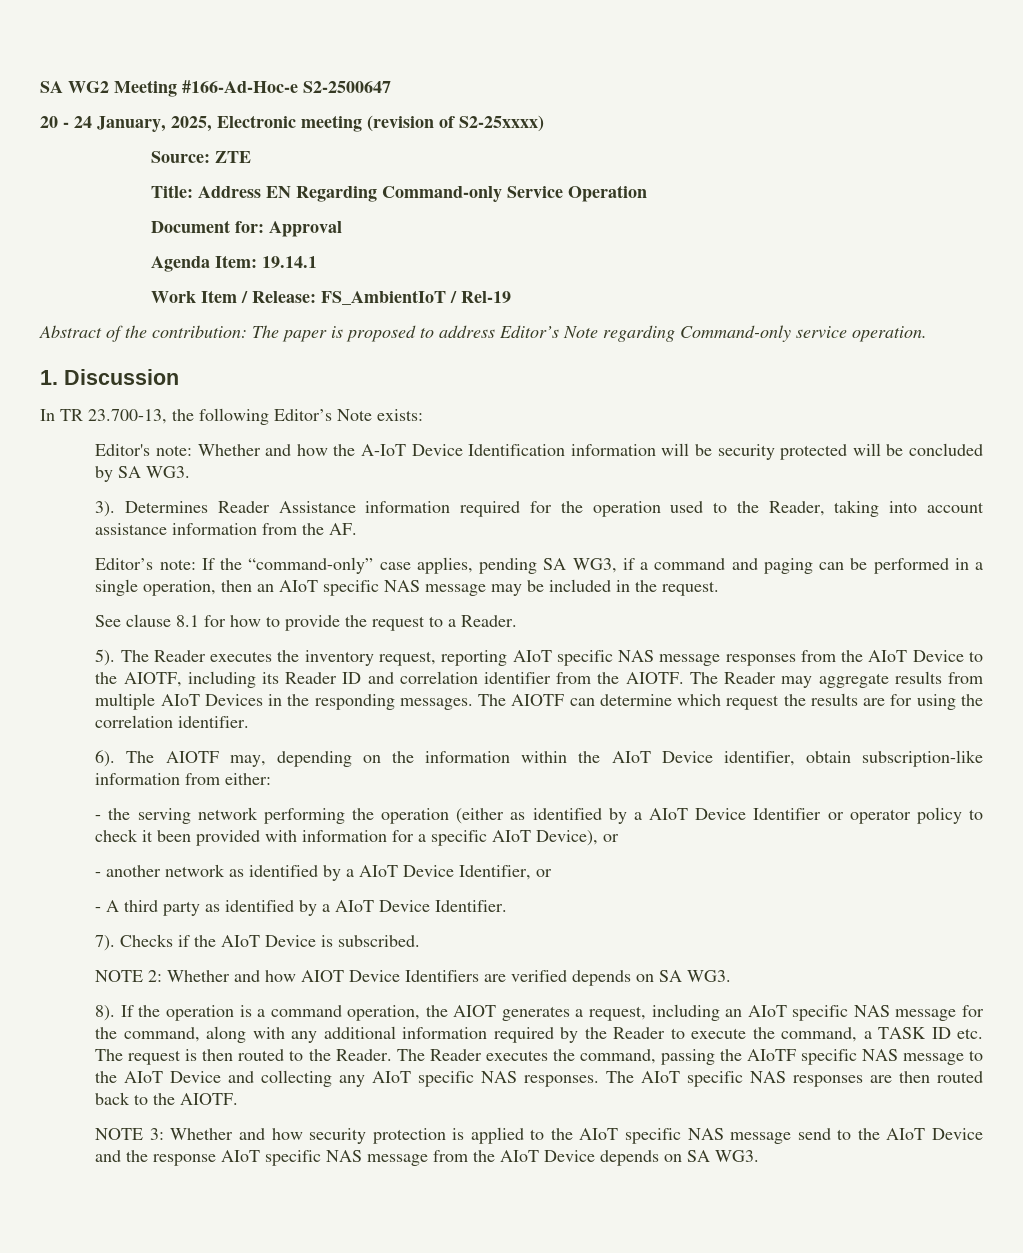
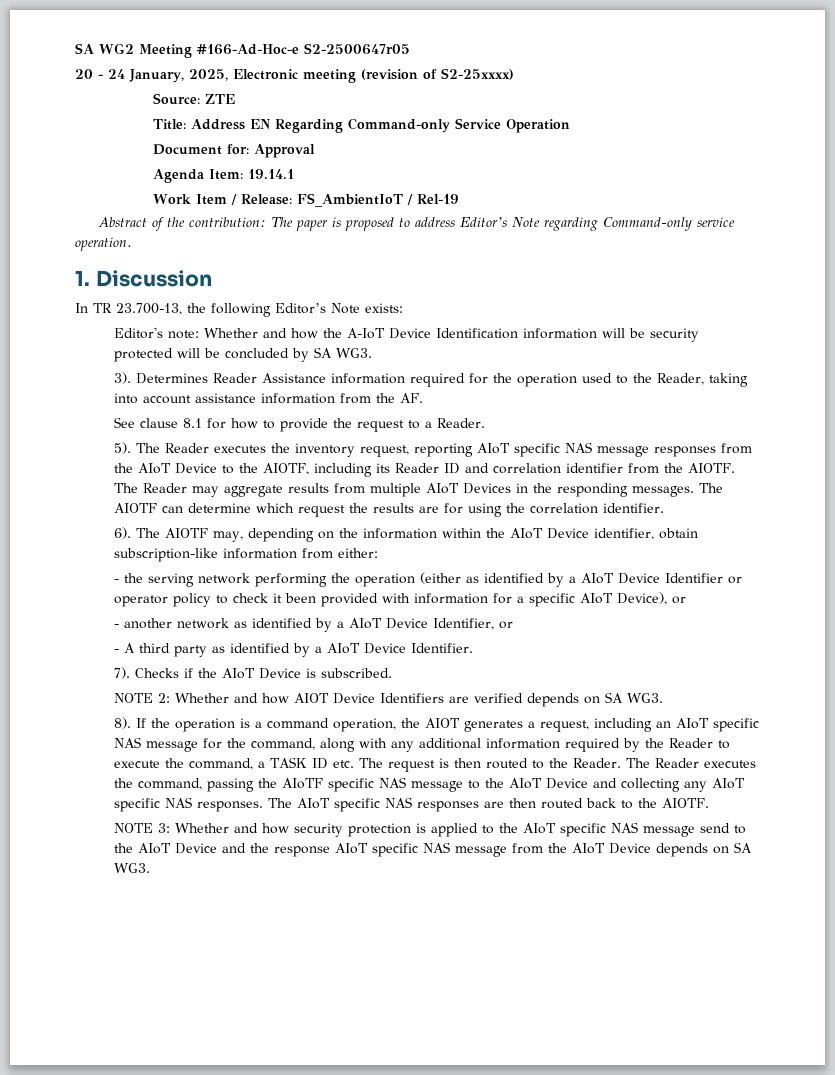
[303,81,391,93] S2-2500647 -> [304,43,410,55] S2-2500647r05
[95,557,984,574] [95,579,720,596] // Editor’s note: If the “command-only” case applies, pending SA WG3, if a command and paging can be performed in a single operation, then an AIoT specific NAS message may be included in the request. -> (424, 398) none

